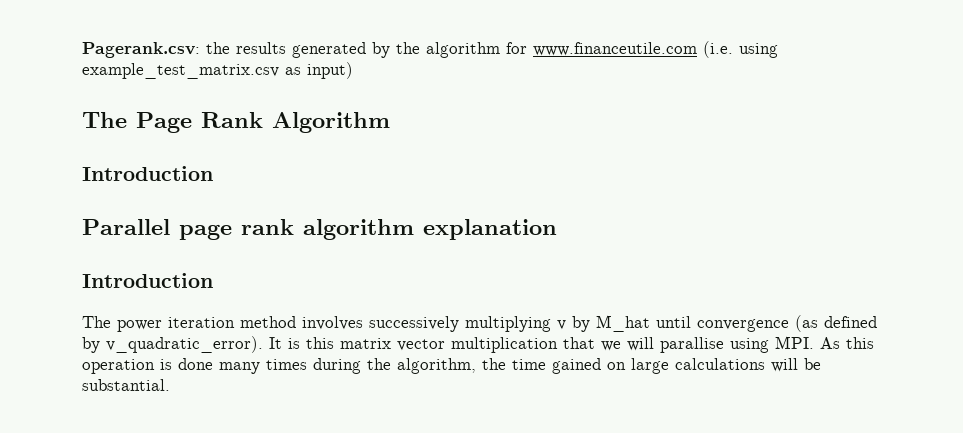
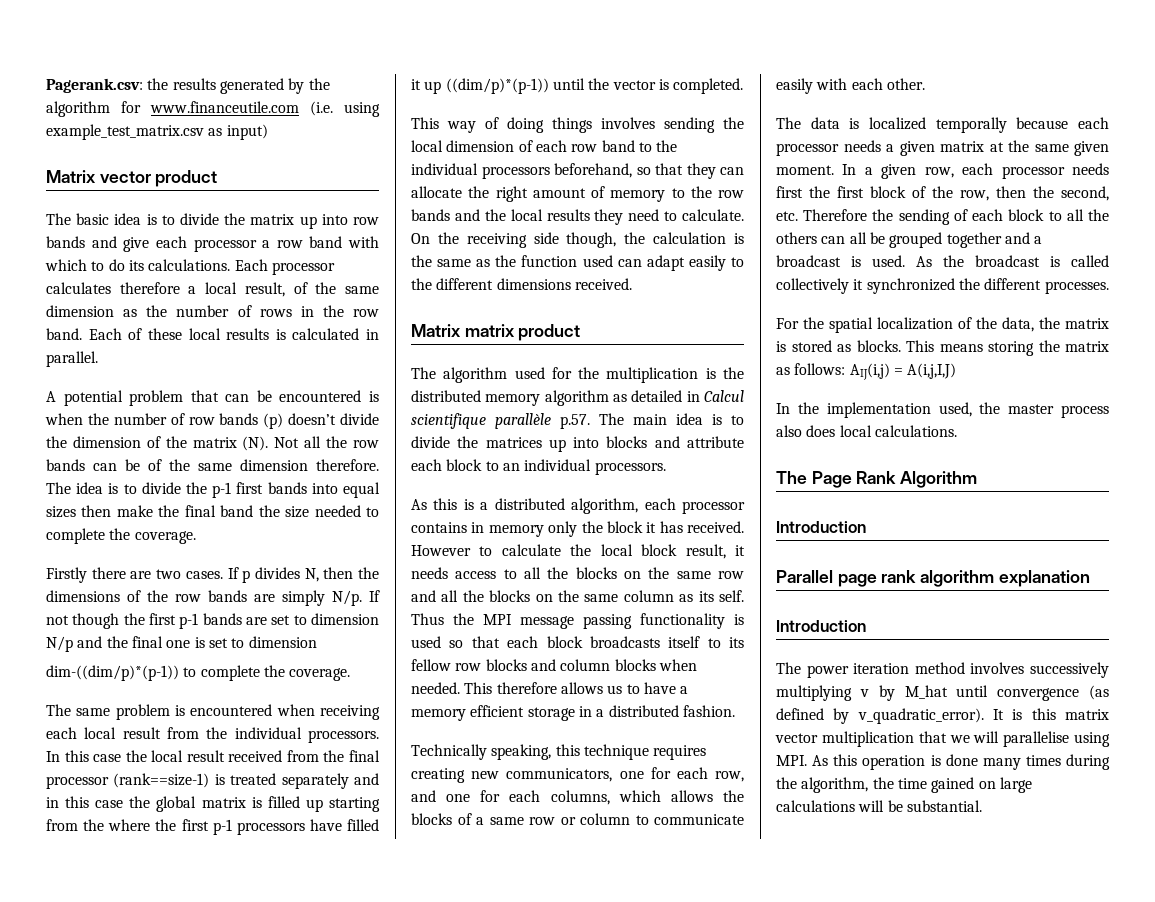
(353, 70) none -> [46,170,218,187] [46,213,379,229] [46,236,379,252] [45,259,335,275] [46,282,380,297] [46,305,379,317] [46,328,379,340] [46,351,98,367] [46,390,379,406] [45,413,379,429] [46,436,380,451] [46,459,379,471] [46,482,380,498] [46,505,380,518] [46,528,196,544] [46,567,379,583] [46,590,380,606] [46,613,380,629] [46,636,317,652] [46,665,351,681] [46,704,380,720] [46,727,380,743] [46,750,380,762] [46,773,380,789] [46,796,380,812] [46,819,379,835] [411,78,744,94] [411,117,744,133] [411,140,678,152] [411,163,744,179] [411,186,744,202] [411,209,744,225] [411,232,744,248] [411,255,744,271] [411,278,632,290] [411,324,581,341] [411,367,744,383] [411,390,744,406] [411,413,744,429] [411,436,744,452] [411,459,666,475] [411,498,745,514] [411,521,744,537] [411,544,745,559] [411,567,744,579] [411,590,744,602] [411,613,744,629] [411,636,744,648] [411,659,697,671] [411,682,689,694] [411,705,735,721] [411,744,707,760] [411,767,744,783] [411,790,744,805] [411,813,744,825] [776,78,925,94] [776,117,1109,133] [776,140,1109,156] [776,163,1109,179] [776,186,1109,201] [776,209,1109,225] [776,232,1043,248] [776,255,1109,267] [776,278,1109,294] [776,317,1109,333] [776,340,1109,356] [776,363,957,380] [776,402,1109,418] [776,425,957,437] // Matrix vector product // The basic idea is to divide the matrix up into row bands and give each processor a row band with which to do its calculations. Each processor calculates therefore a local result, of the same dimension as the number of rows in the row band. Each of these local results is calculated in parallel. // A potential problem that can be encountered is when the number of row bands (p) doesn’t divide the dimension of the matrix (N). Not all the row bands can be of the same dimension therefore. The idea is to divide the p-1 first bands into equal sizes then make the final band the size needed to complete the coverage. // Firstly there are two cases. If p divides N, then the dimensions of the row bands are simply N/p. If not though the first p-1 bands are set to dimension N/p and the final one is set to dimension // dim-((dim/p)*(p-1)) to complete the coverage. // The same problem is encountered when receiving each local result from the individual processors. In this case the local result received from the final processor (rank==size-1) is treated separately and in this case the global matrix is filled up starting from the where the first p-1 processors have filled it up ((dim/p)*(p-1)) until the vector is completed. // This way of doing things involves sending the local dimension of each row band to the individual processors beforehand, so that they can allocate the right amount of memory to the row bands and the local results they need to calculate. On the receiving side though, the calculation is the same as the function used can adapt easily to the different dimensions received. // Matrix matrix product // The algorithm used for the multiplication is the distributed memory algorithm as detailed in Calcul scientifique parallèle p.57. The main idea is to divide the matrices up into blocks and attribute each block to an individual processors. // As this is a distributed algorithm, each processor contains in memory only the block it has received. However to calculate the local block result, it needs access to all the blocks on the same row and all the blocks on the same column as its self. Thus the MPI message passing functionality is used so that each block broadcasts itself to its fellow row blocks and column blocks when needed. This therefore allows us to have a memory efficient storage in a distributed fashion. // Technically speaking, this technique requires creating new communicators, one for each row, and one for each columns, which allows the blocks of a same row or column to communicate easily with each other. // The data is localized temporally because each processor needs a given matrix at the same given moment. In a given row, each processor needs first the first block of the row, then the second, etc. Therefore the sending of each block to all the others can all be grouped together and a broadcast is used. As the broadcast is called collectively it synchronized the different processes. // For the spatial localization of the data, the matrix is stored as blocks. This means storing the matrix as follows: AIJ(i,j) = A(i,j,I,J) // In the implementation used, the master process also does local calculations.
[660,337,724,353] parallise -> [1003,731,1070,747] parallelise

